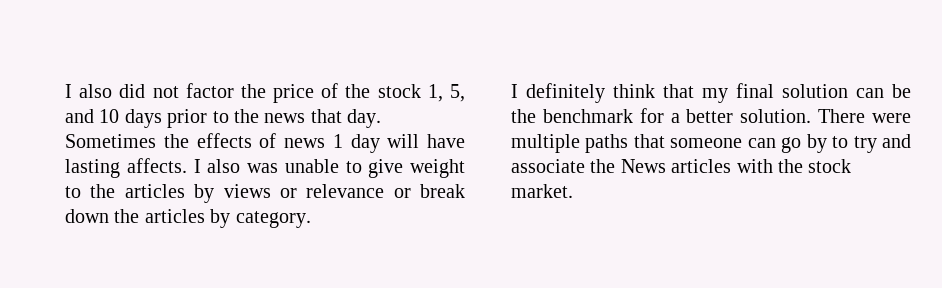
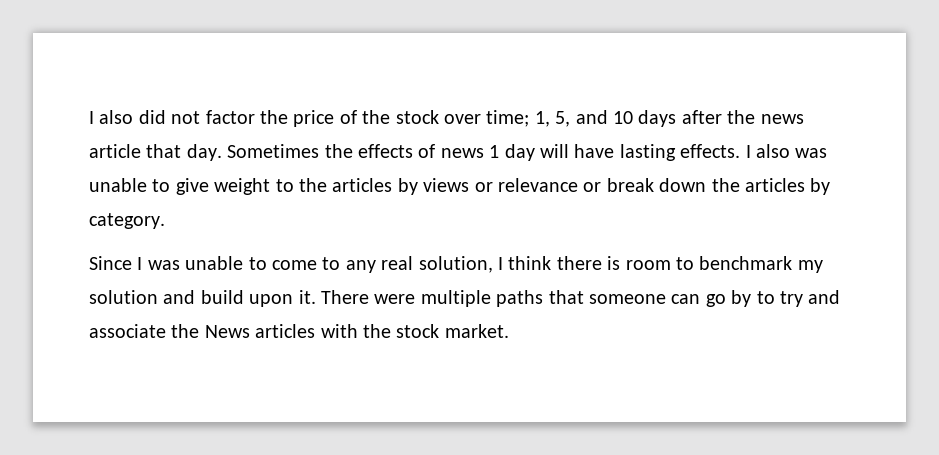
(421, 91) none -> [444,110,530,127] over time;
[167,109,229,128] prior to -> [681,110,722,124] after
(306, 118) none -> [89,144,141,158] article
[126,158,187,173] affects. -> [680,144,741,158] effects.
[511,83,911,103] [511,108,812,123] I definitely think that my final solution can be the benchmark for a better solution. -> [89,256,823,273] [89,290,316,307] Since I was unable to come to any real solution, I think there is room to benchmark my solution and build upon it.

